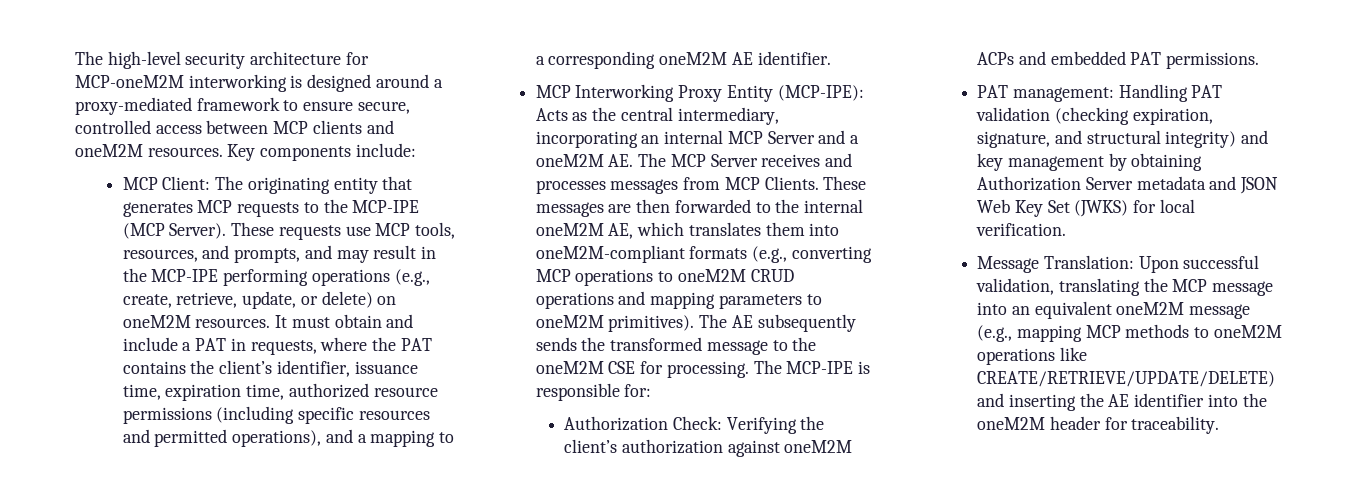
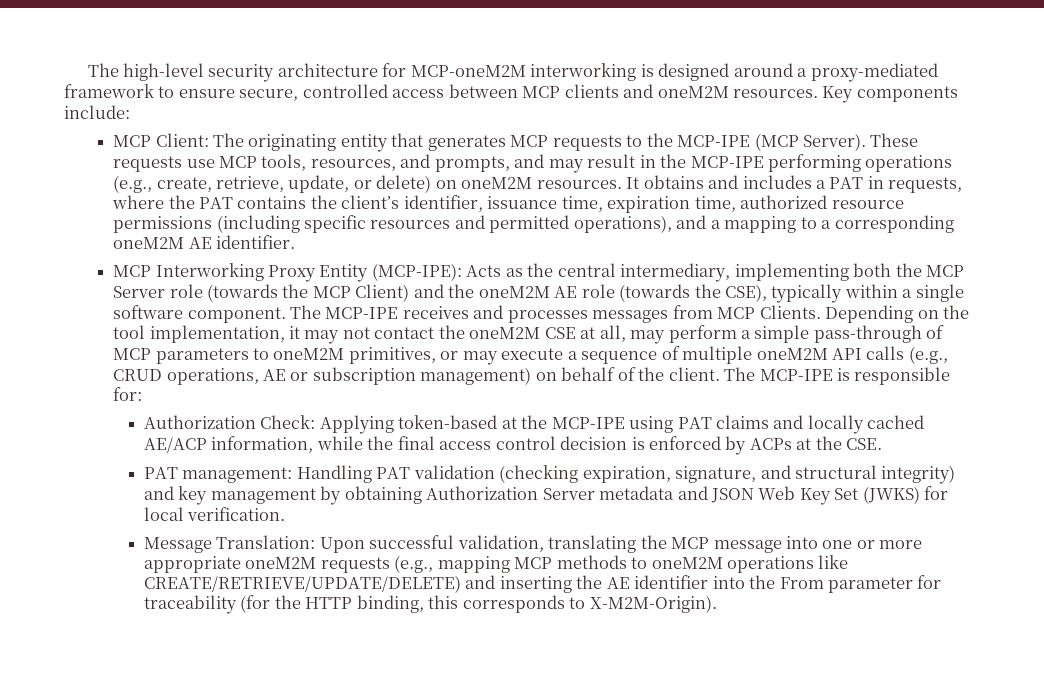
[291,314,414,328] [122,337,178,351] must obtain and include -> [643,175,812,189] obtains and includes
[535,130,860,148] [535,153,758,167] incorporating an internal MCP Server and a oneM2M AE. The MCP Server -> [734,263,964,281] [113,284,964,303] [113,305,399,323] implementing both the MCP Server role (towards the MCP Client) and the oneM2M AE role (towards the CSE), typically within a single software component. The MCP-IPE
[823,176,867,190] [535,199,864,217] [535,222,840,239] [535,245,872,263] [535,269,794,286] [535,291,822,309] [535,314,856,332] [535,337,817,355] [535,361,749,378] These messages are then forwarded to the internal oneM2M AE, which translates them into oneM2M-compliant formats (e.g., converting MCP operations to oneM2M CRUD operations and mapping parameters to oneM2M primitives). The AE subsequently sends the transformed message to the oneM2M CSE for processing. -> [825,305,969,323] [113,325,945,344] [113,346,948,365] [113,367,720,385] Depending on the tool implementation, it may not contact the oneM2M CSE at all, may perform a simple pass-through of MCP parameters to oneM2M primitives, or may execute a sequence of multiple oneM2M API calls (e.g., CRUD operations, AE or subscription management) on behalf of the client.
[726,416,825,434] [564,439,853,457] [977,51,1260,69] Verifying the client’s authorization against oneM2M ACPs and embedded PAT permissions. -> [319,415,925,434] [143,436,883,455] Applying token-based at the MCP-IPE using PAT claims and locally cached AE/ACP information, while the final access control decision is enforced by ACPs at the CSE.
[1012,301,1251,319] an equivalent oneM2M message -> [822,540,923,549] [143,556,390,573] one or more appropriate oneM2M requests
[977,416,1220,434] oneM2M header for traceability. -> [779,575,942,593] [143,595,717,614] From parameter for traceability (for the HTTP binding, this corresponds to X-M2M-Origin).

